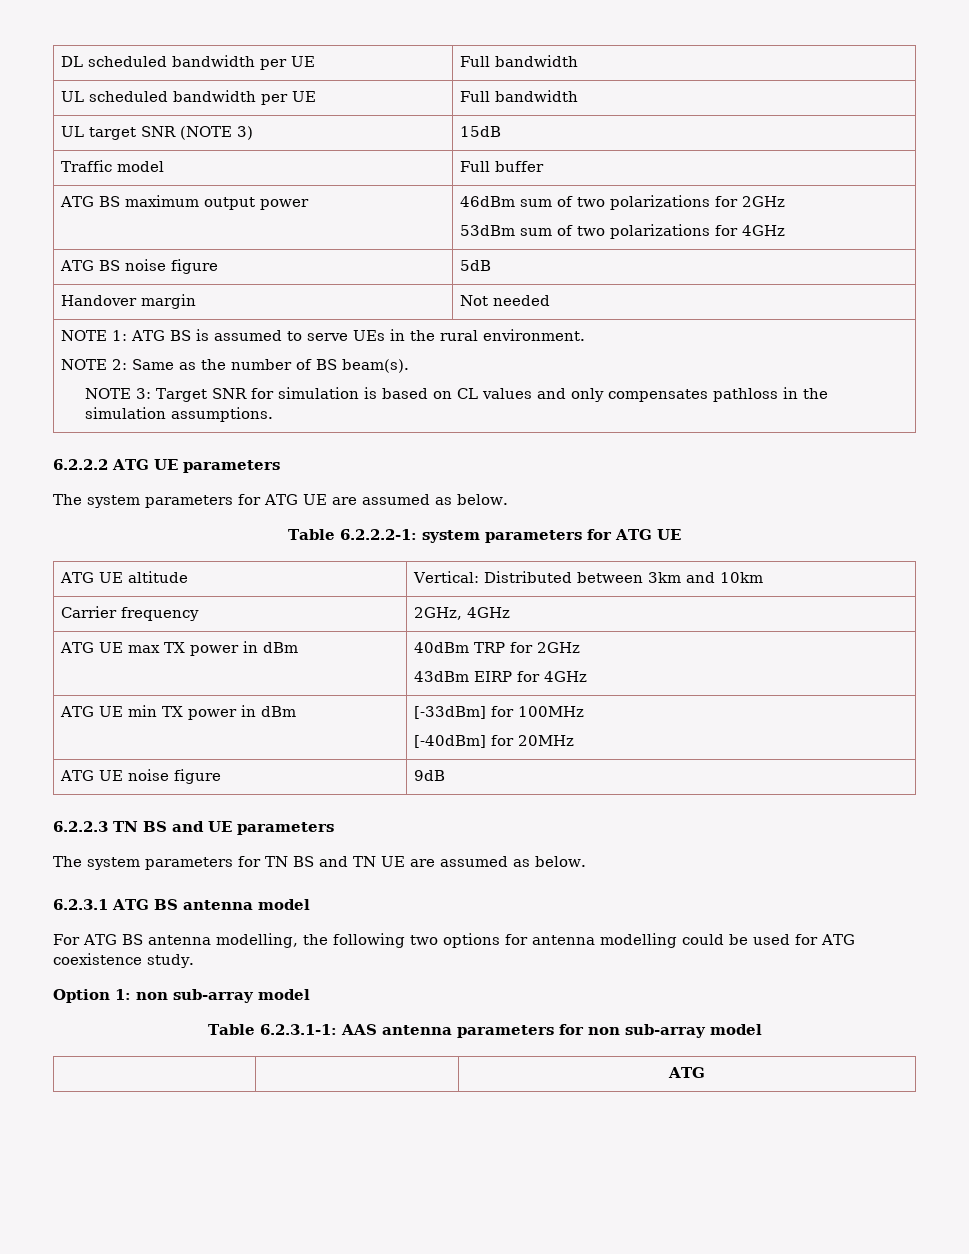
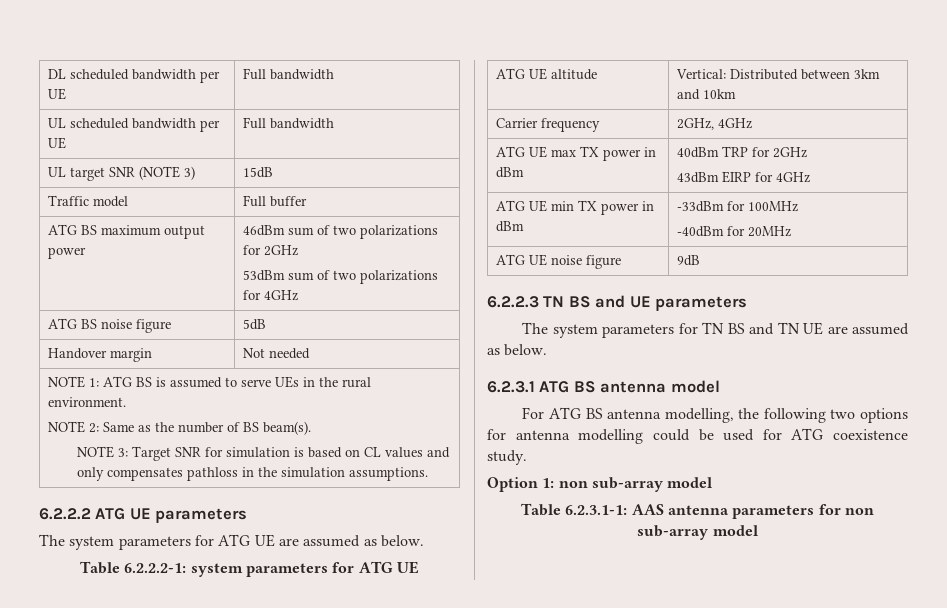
[414,706,487,719] [-33dBm] -> [676,201,724,212] -33dBm
[414,735,487,748] [-40dBm] -> [676,226,724,237] -40dBm
[668,1067,705,1078] // | | ATG -> (758, 530) none

